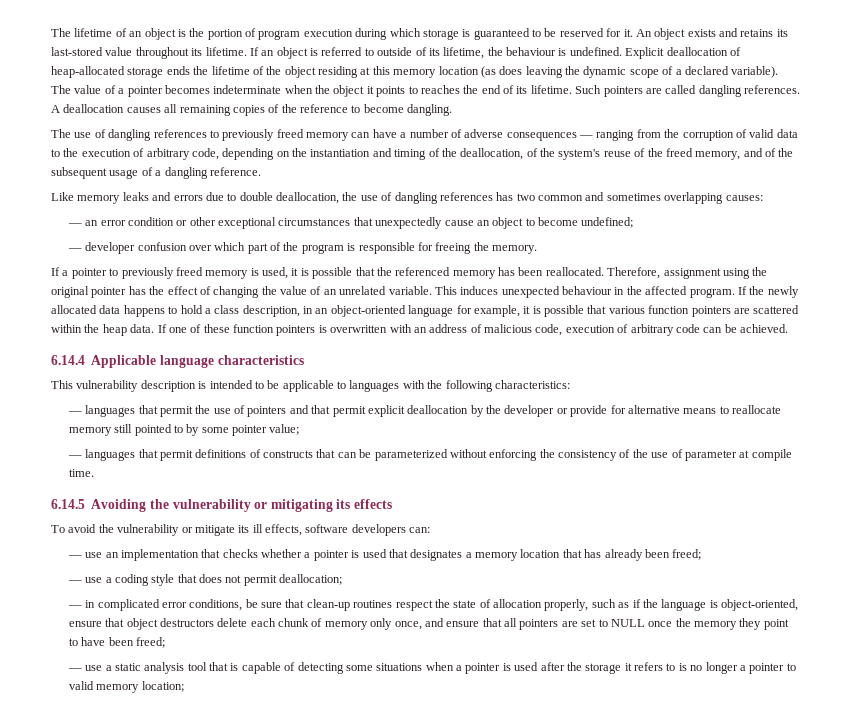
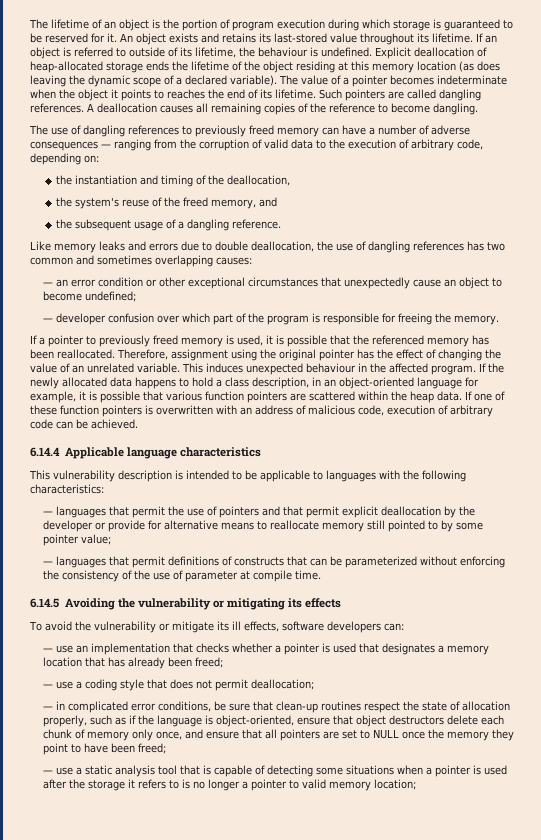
[276,151,290,157] on -> [84,155,99,163] on: //
[526,148,538,157] of -> (290, 180) //
[765,148,776,157] of -> (277, 202) //

